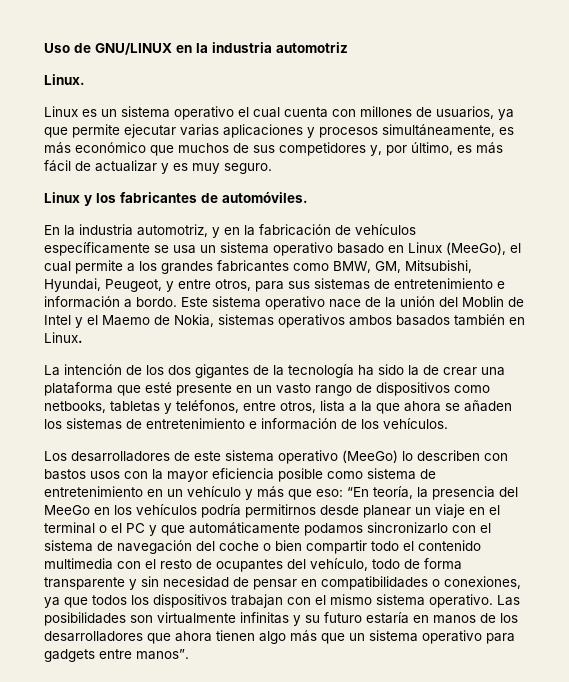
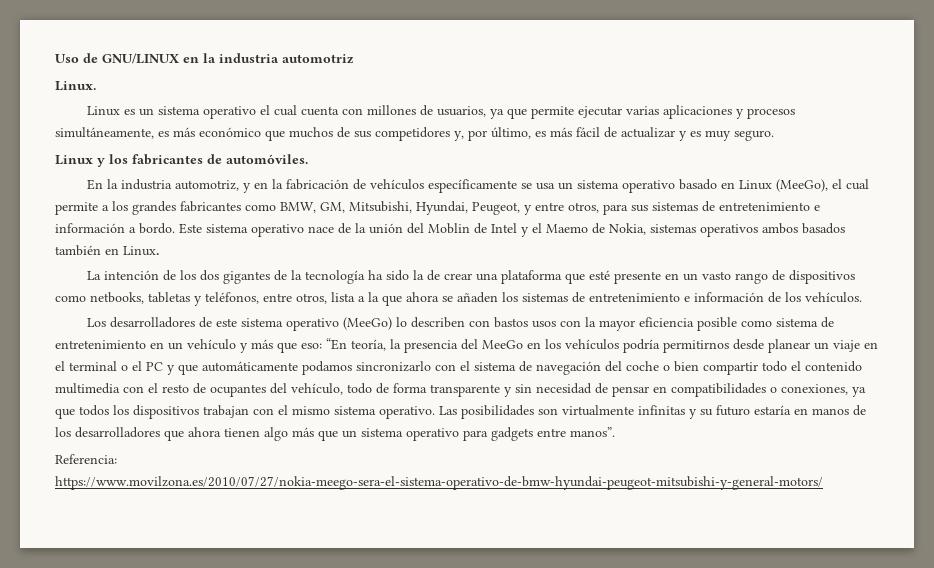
(189, 654) none -> [55,454,117,464] [55,476,823,490] // Referencia: https://www.movilzona.es/2010/07/27/nokia-meego-sera-el-sistema-operativo-de-bmw-hyundai-peugeot-mitsubishi-y-general-motors/

